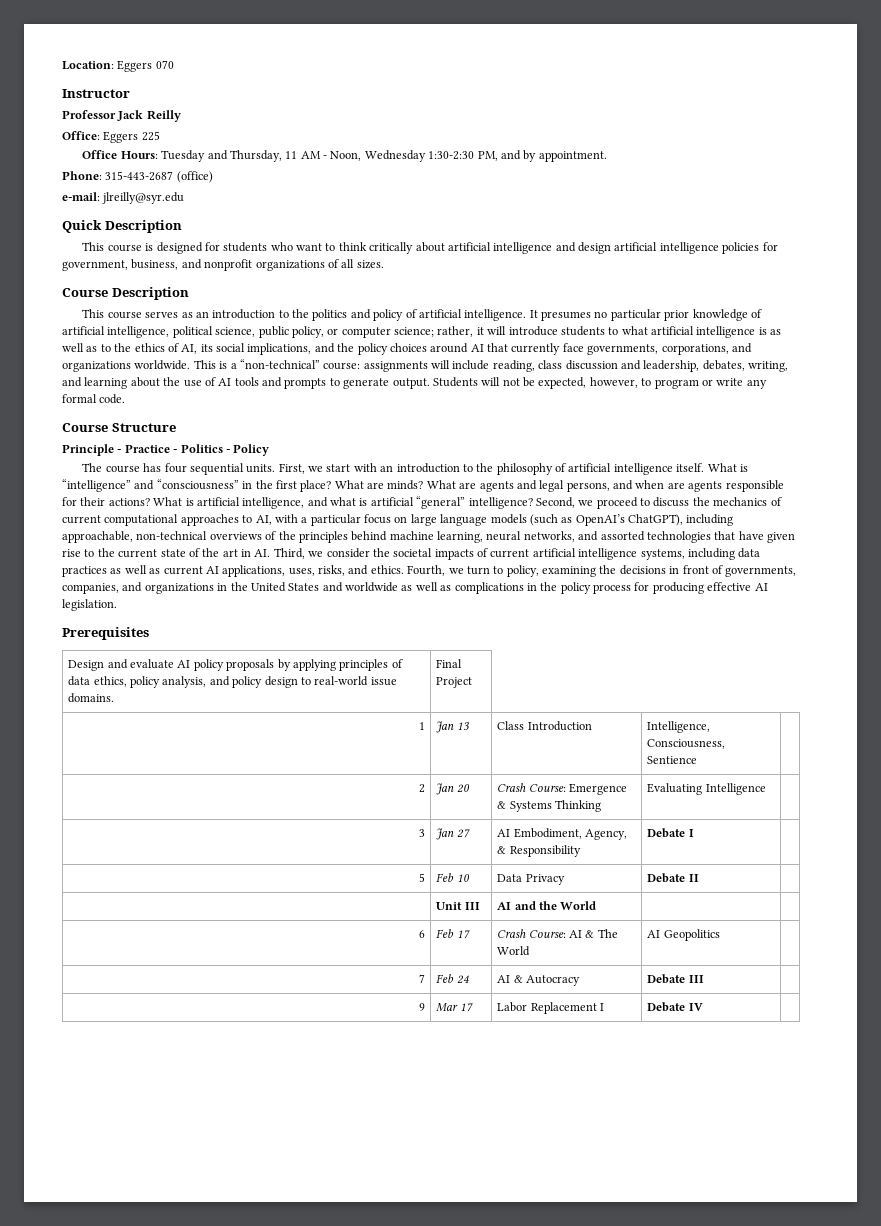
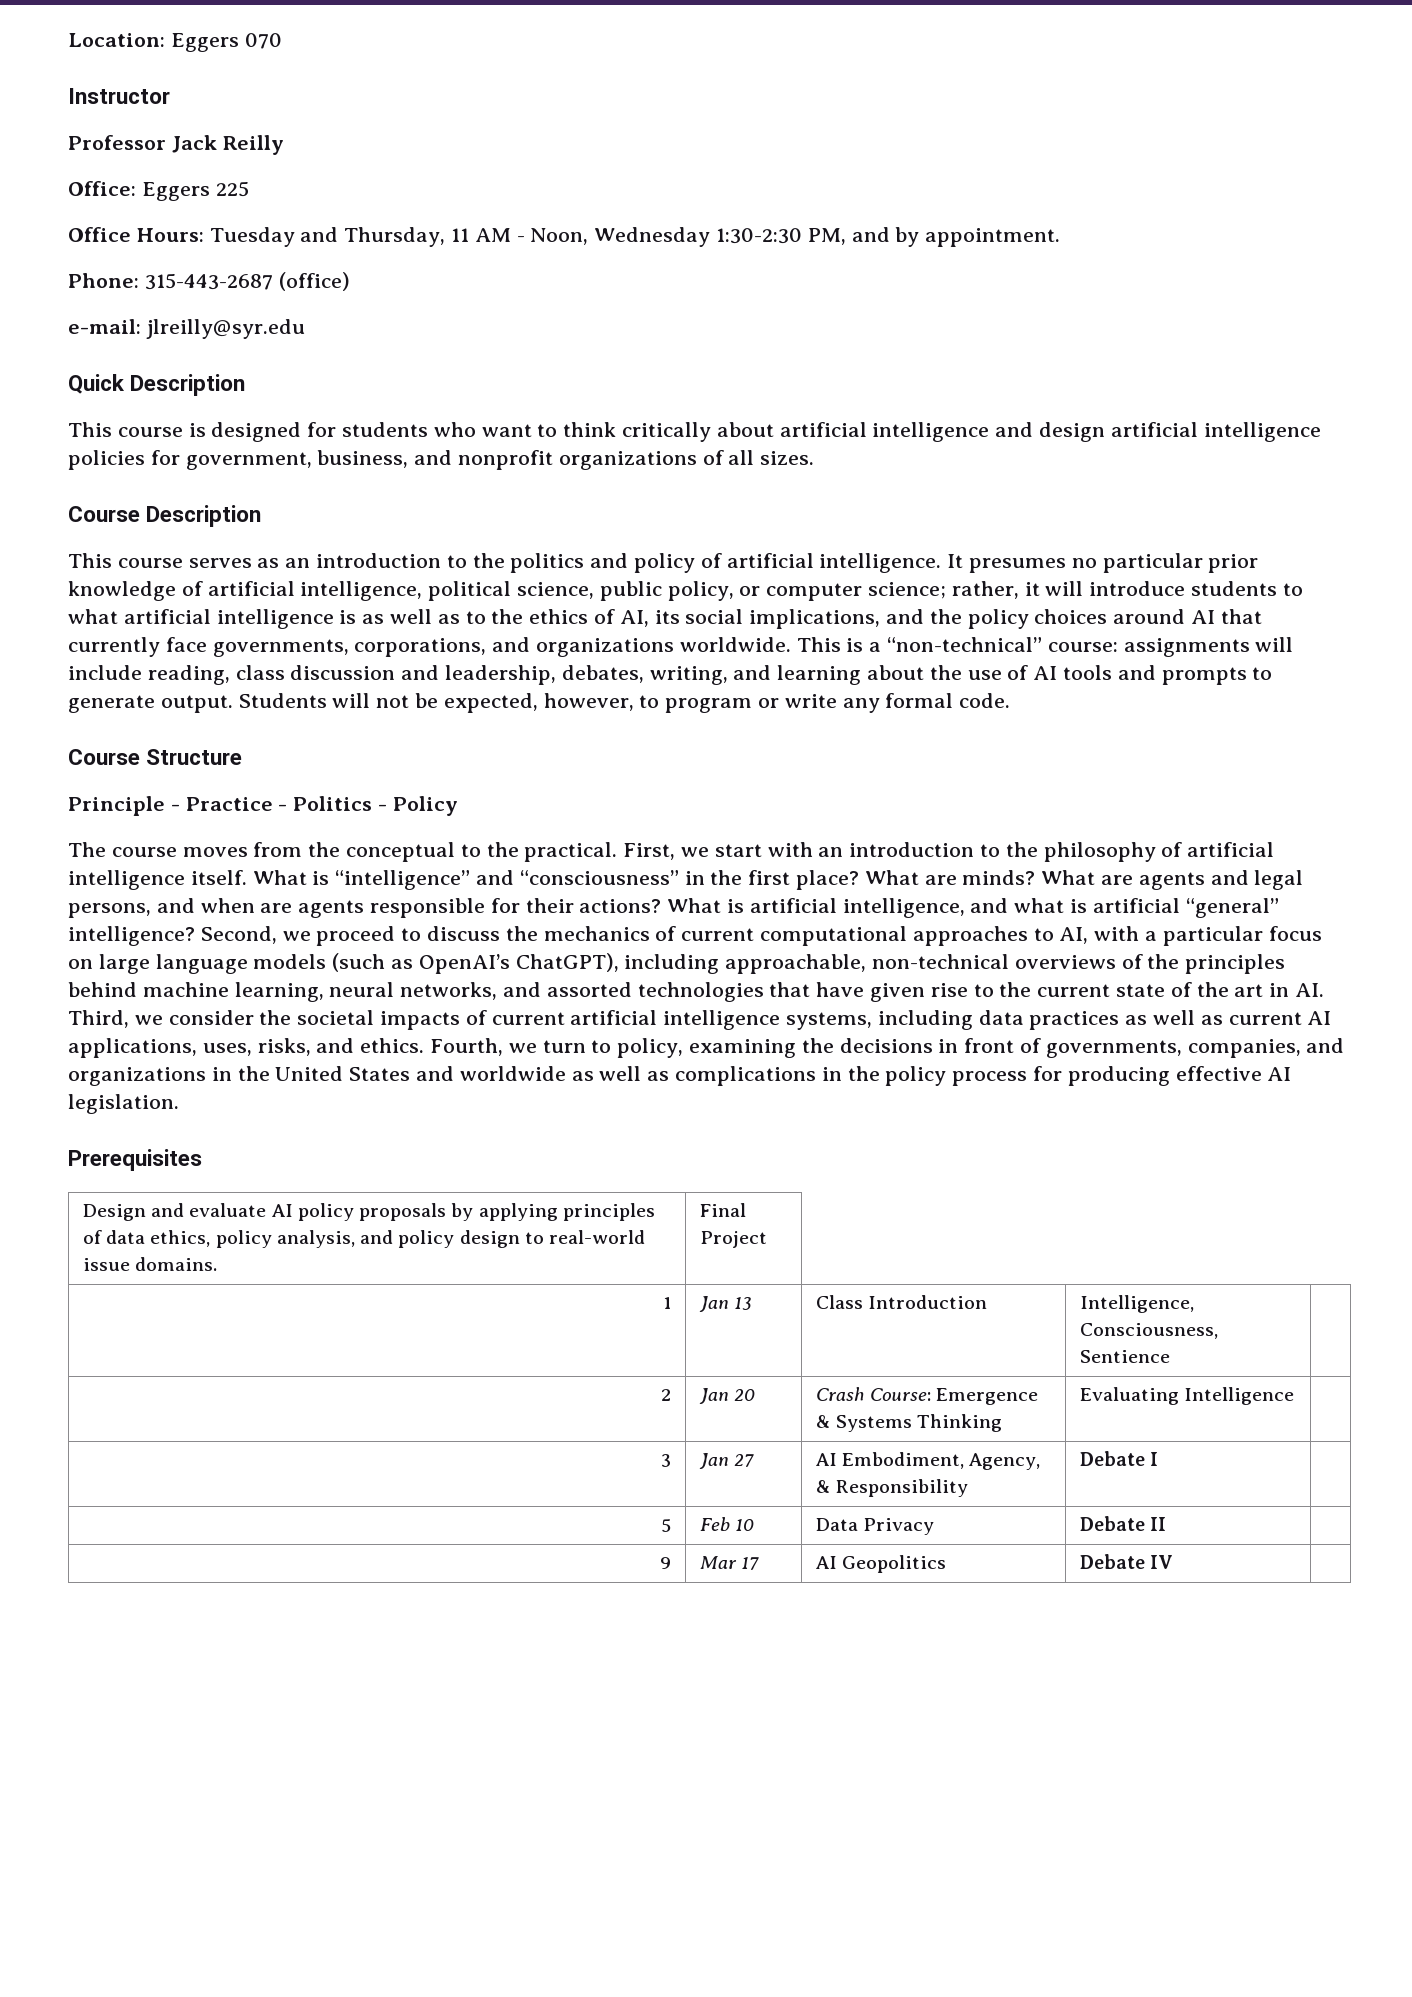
[143,463,276,475] has four sequential units. -> [182,842,618,862] moves from the conceptual to the practical.
[436,902,480,910] [497,901,597,910] [418,930,425,938] [436,929,470,939] [497,929,618,938] [497,946,531,956] [647,929,720,941] [418,974,425,983] [436,974,469,984] [497,975,581,986] [647,974,704,984] // | Unit III | AI and the World | | // 6 | Feb 17 | Crash Course: AI & The World | AI Geopolitics | // 7 | Feb 24 | AI & Autocracy | Debate III | -> (1167, 1524) none
[497,1002,605,1014] Labor Replacement I -> [815,1555,947,1573] AI Geopolitics

